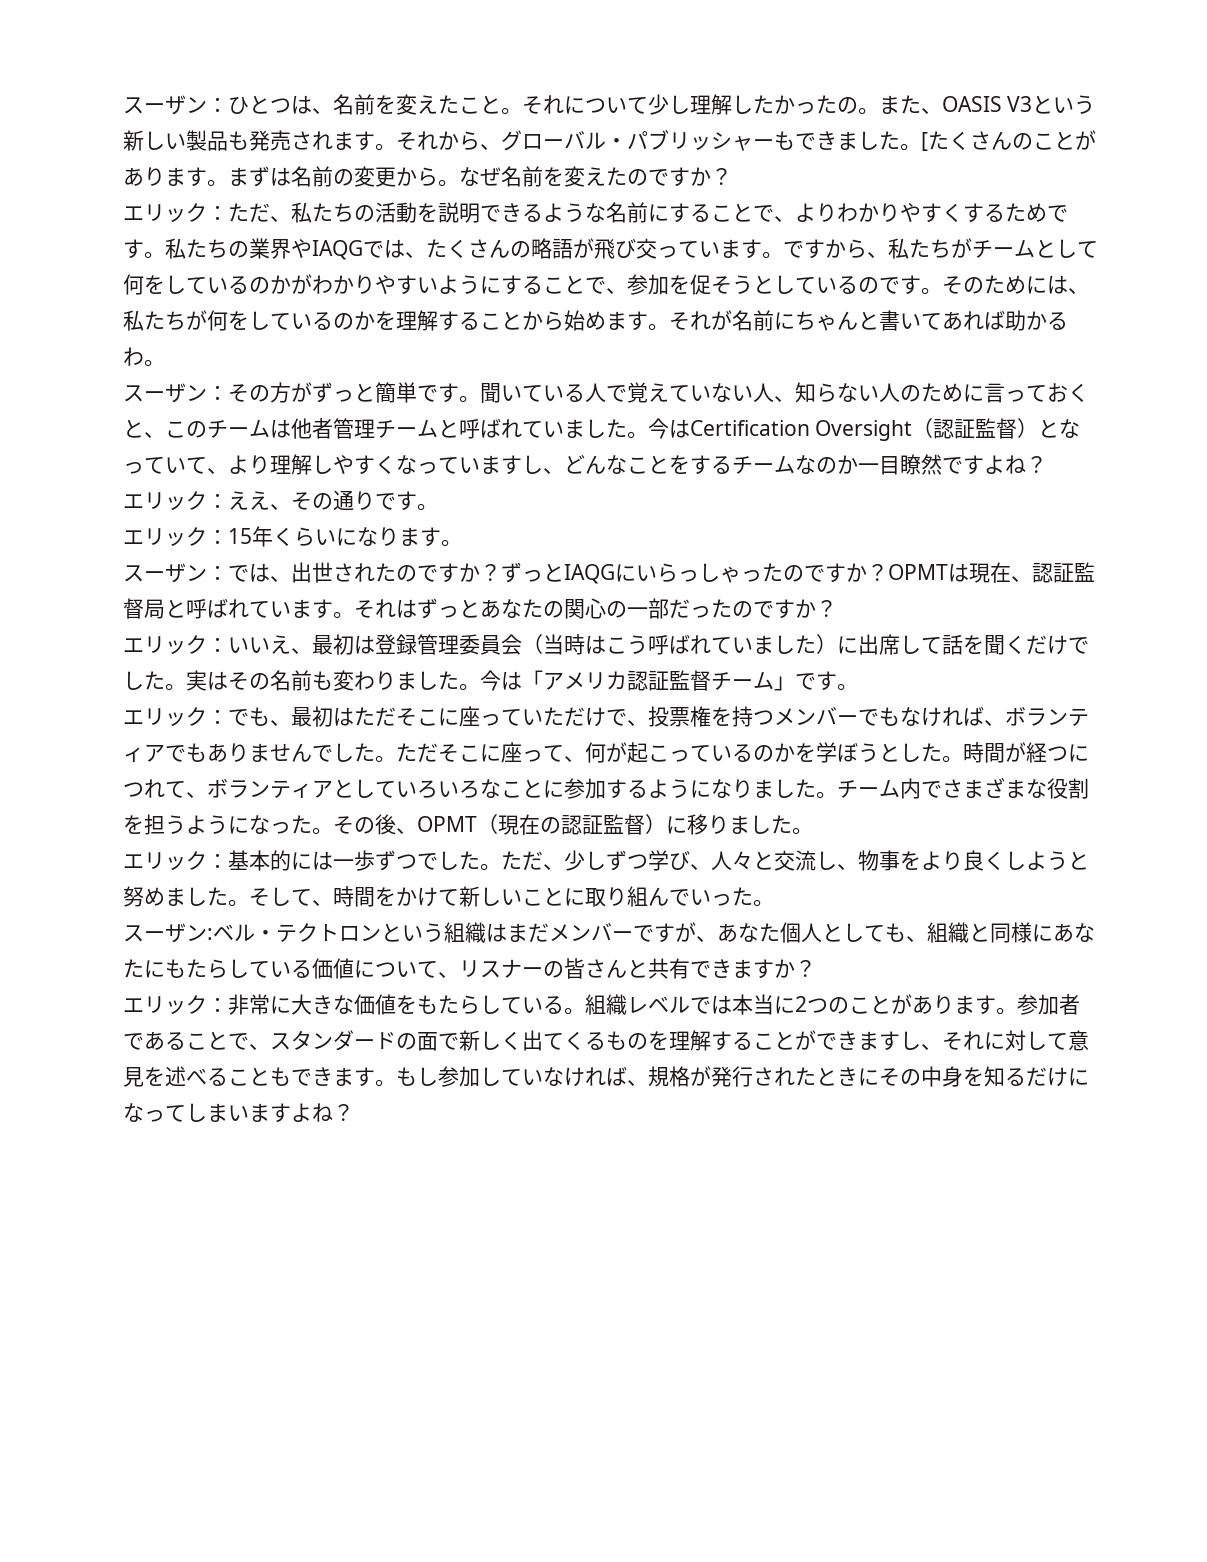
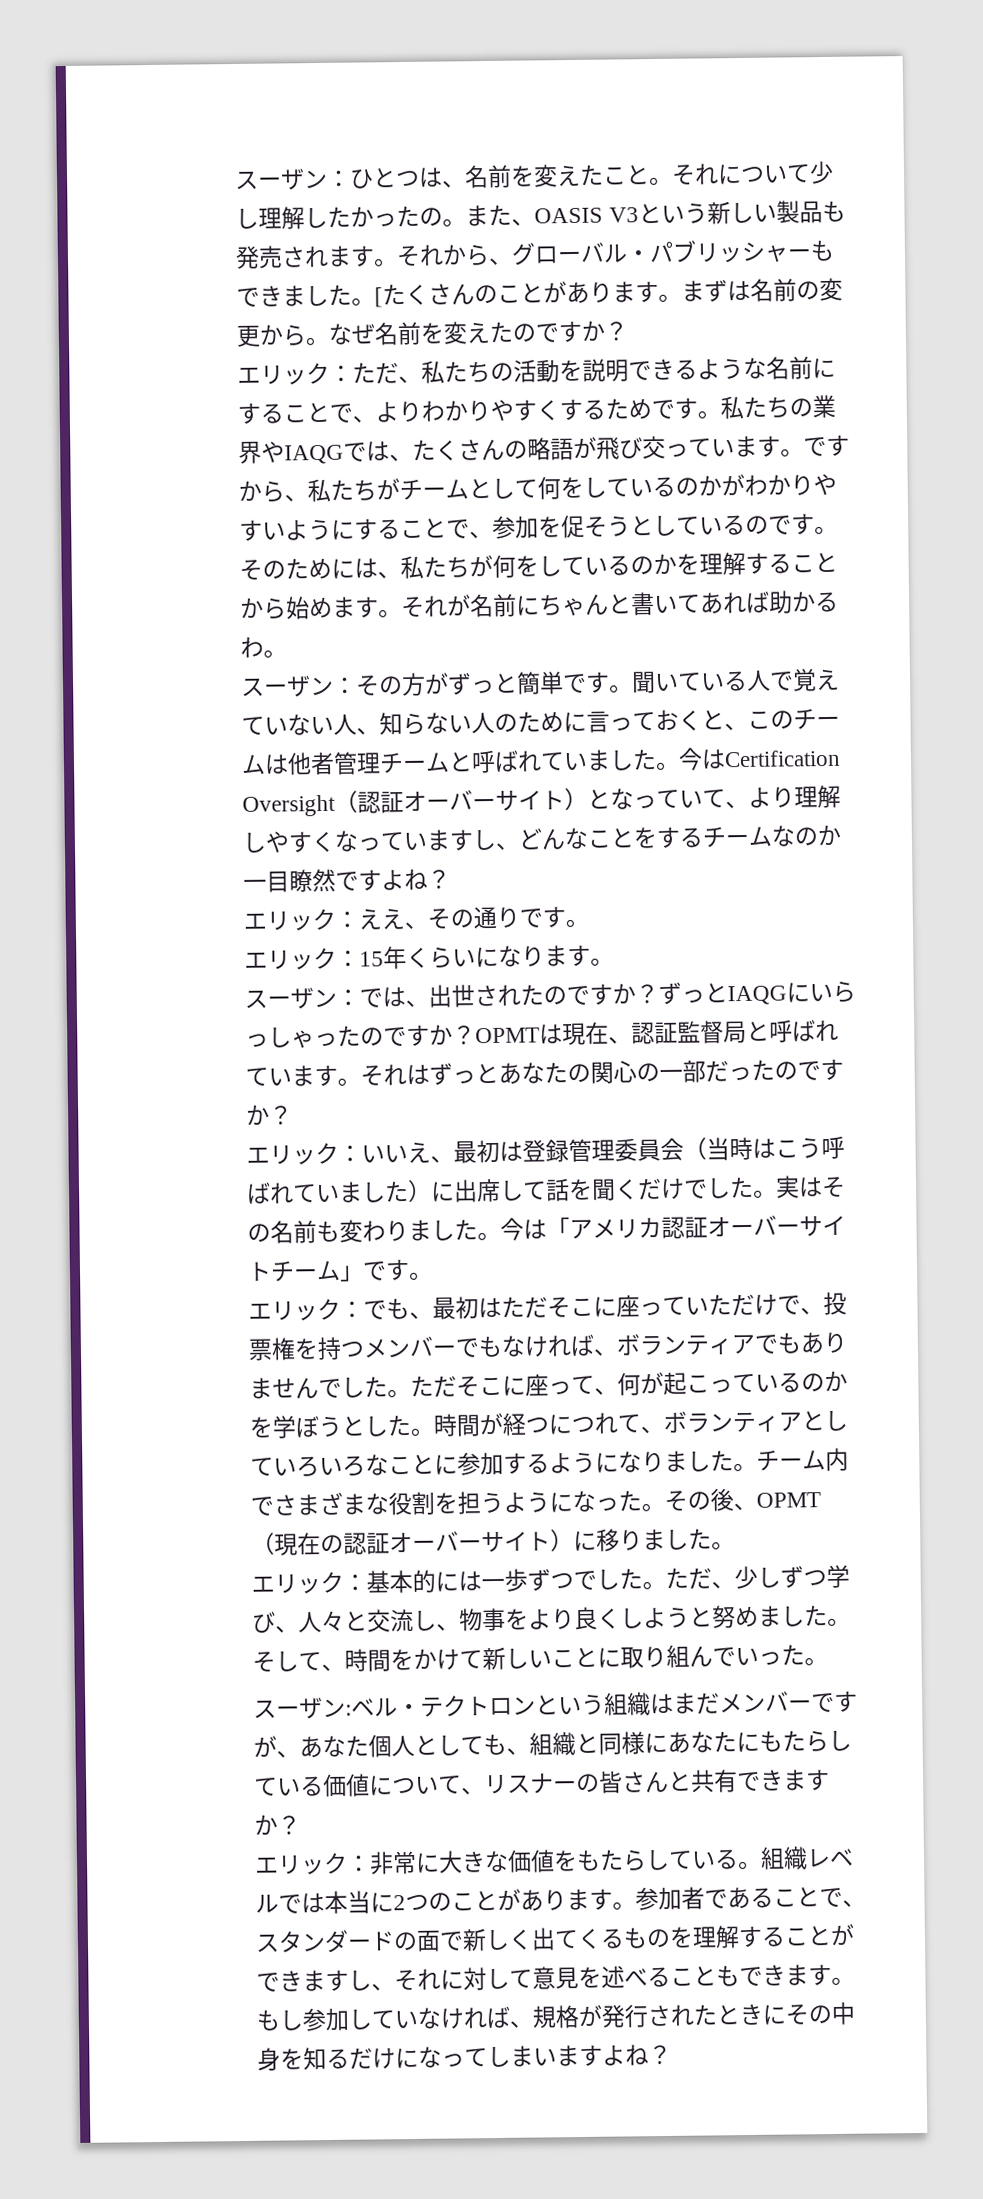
[975,418,1018,439] 監督 -> [403,789,566,812] オーバーサイト
[668,670,711,691] 監督 -> [707,1215,847,1237] [247,1261,273,1281] オーバーサイト
[602,814,645,835] 監督 -> [389,1530,552,1553] オーバーサイト

